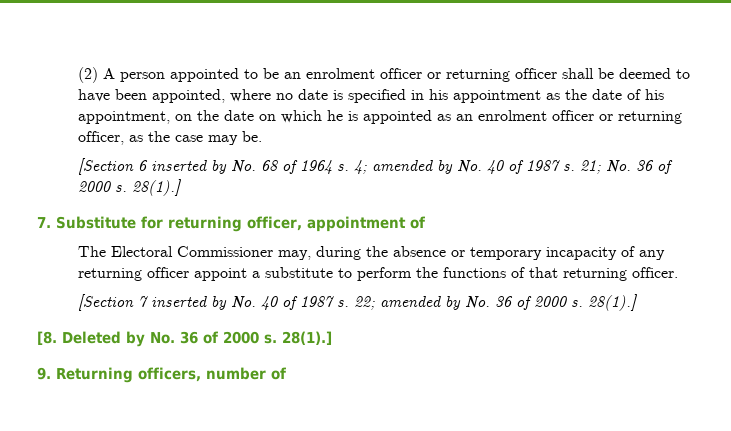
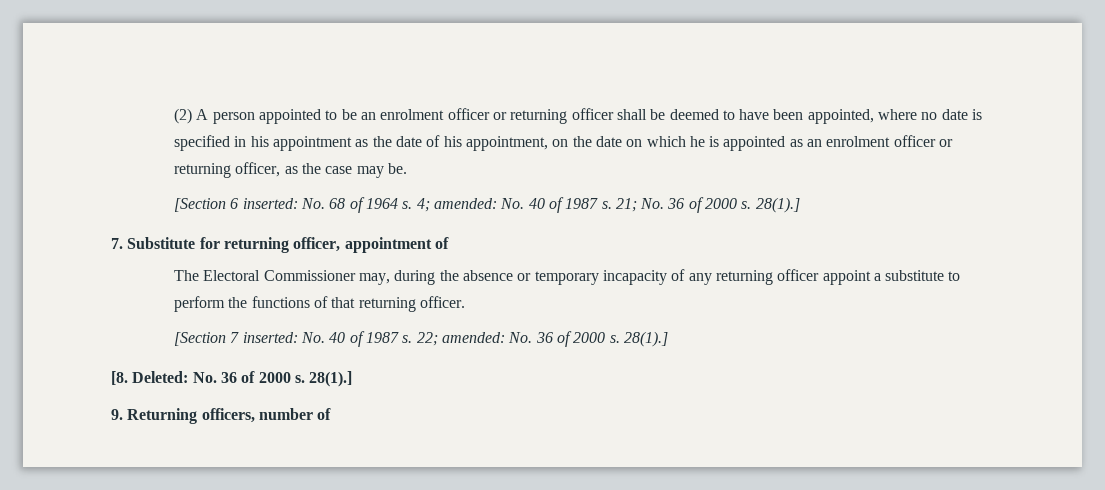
[150,160,227,174] inserted by -> [242,198,298,209] inserted:
[371,160,453,174] amended by -> [433,198,497,209] amended:
[150,296,227,310] inserted by -> [242,332,298,343] inserted:
[379,296,461,310] amended by -> [441,332,505,343] amended:
[62,331,145,347] Deleted by -> [132,371,189,383] Deleted:

